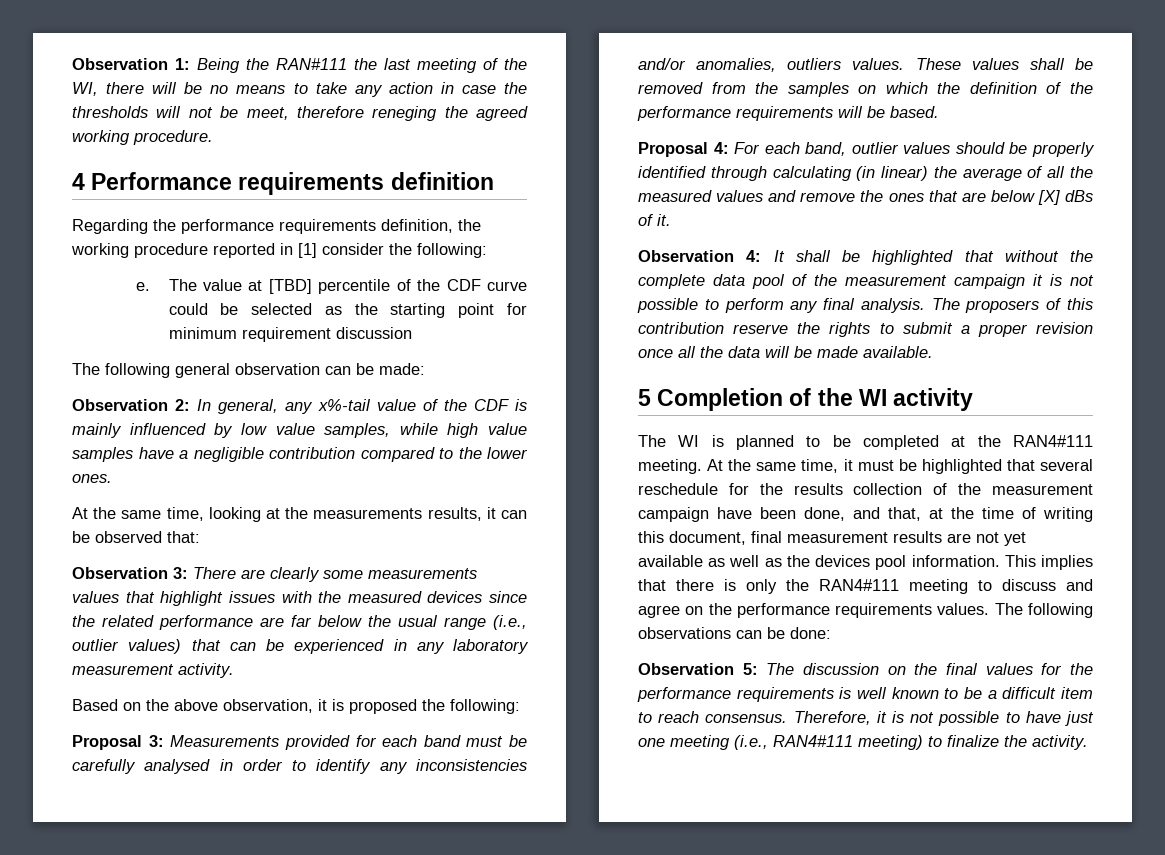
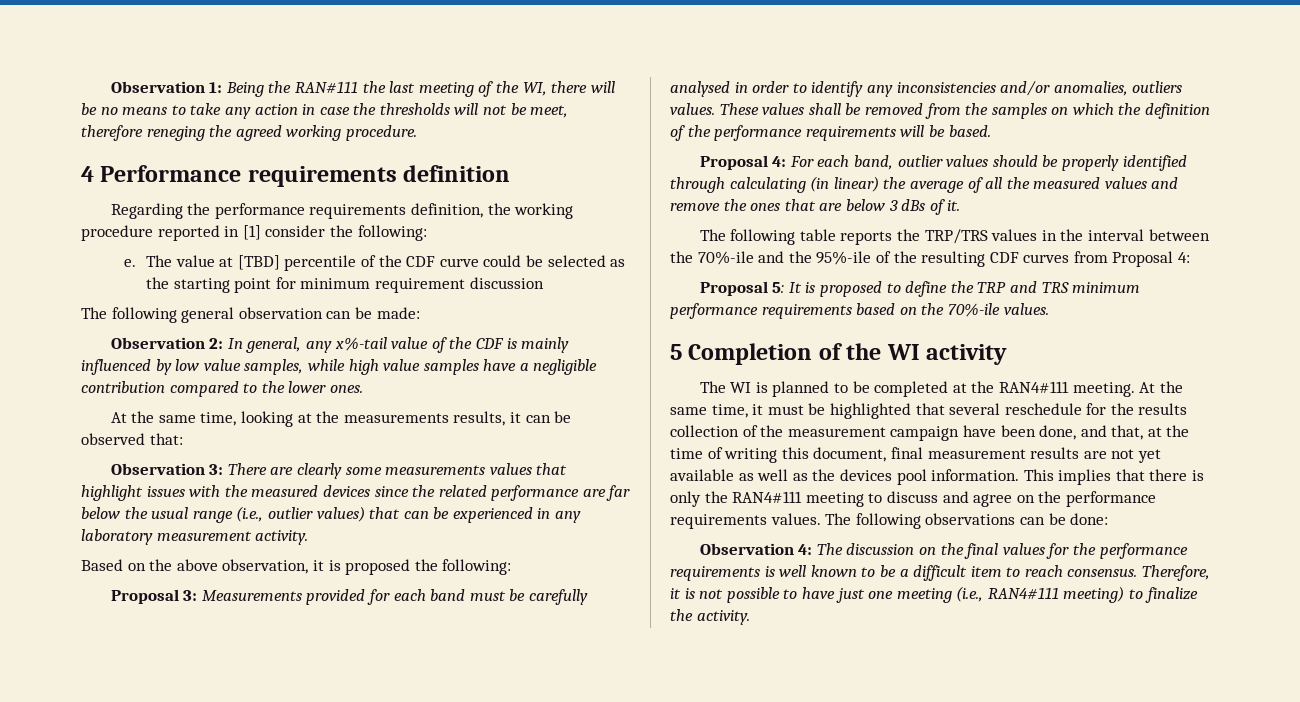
[1037,190,1060,205] [X] -> [888,200,898,211] 3
[638,250,1093,265] [638,274,1094,289] [637,298,1093,313] [638,322,1093,337] [638,346,933,358] Observation 4: It shall be highlighted that without the complete data pool of the measurement campaign it is not possible to perform any final analysis. The proposers of this contribution reserve the rights to submit a proper revision once all the data will be made available. -> [699,229,1210,245] [670,251,1191,267] [699,281,1141,297] [670,303,1049,319] The following table reports the TRP/TRS values in the interval between the 70%-ile and the 95%-ile of the resulting CDF curves from Proposal 4: // Proposal 5: It is proposed to define the TRP and TRS minimum performance requirements based on the 70%-ile values.
[742,663,758,675] 5: -> [798,544,813,555] 4:

